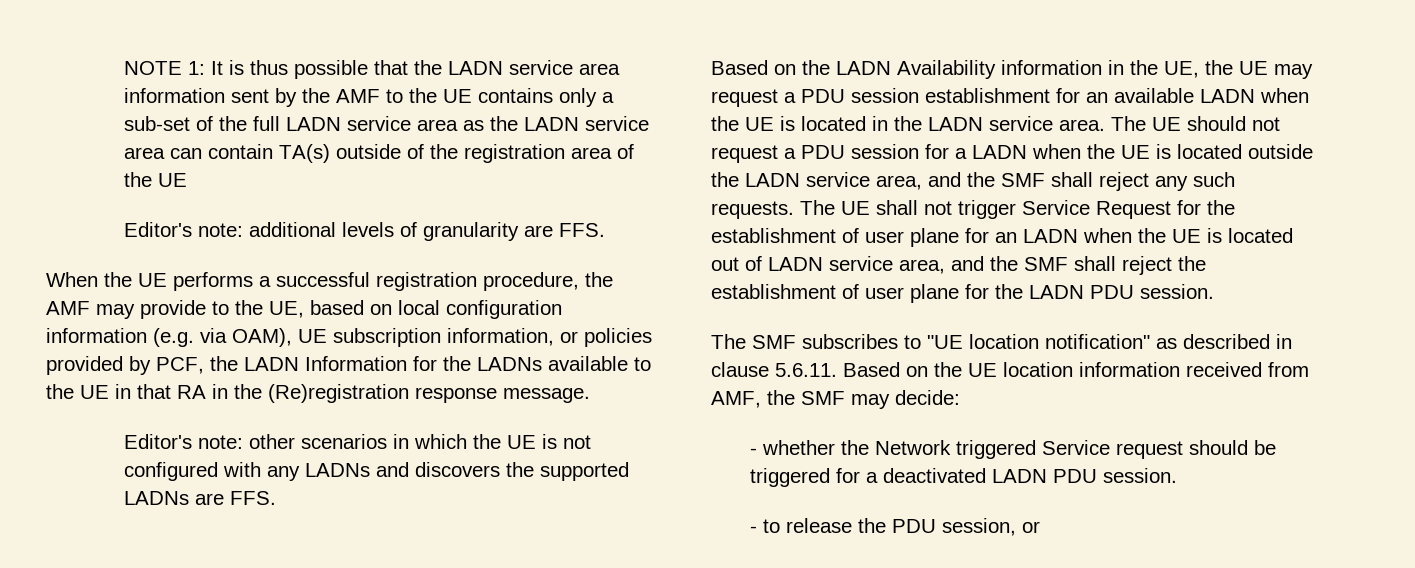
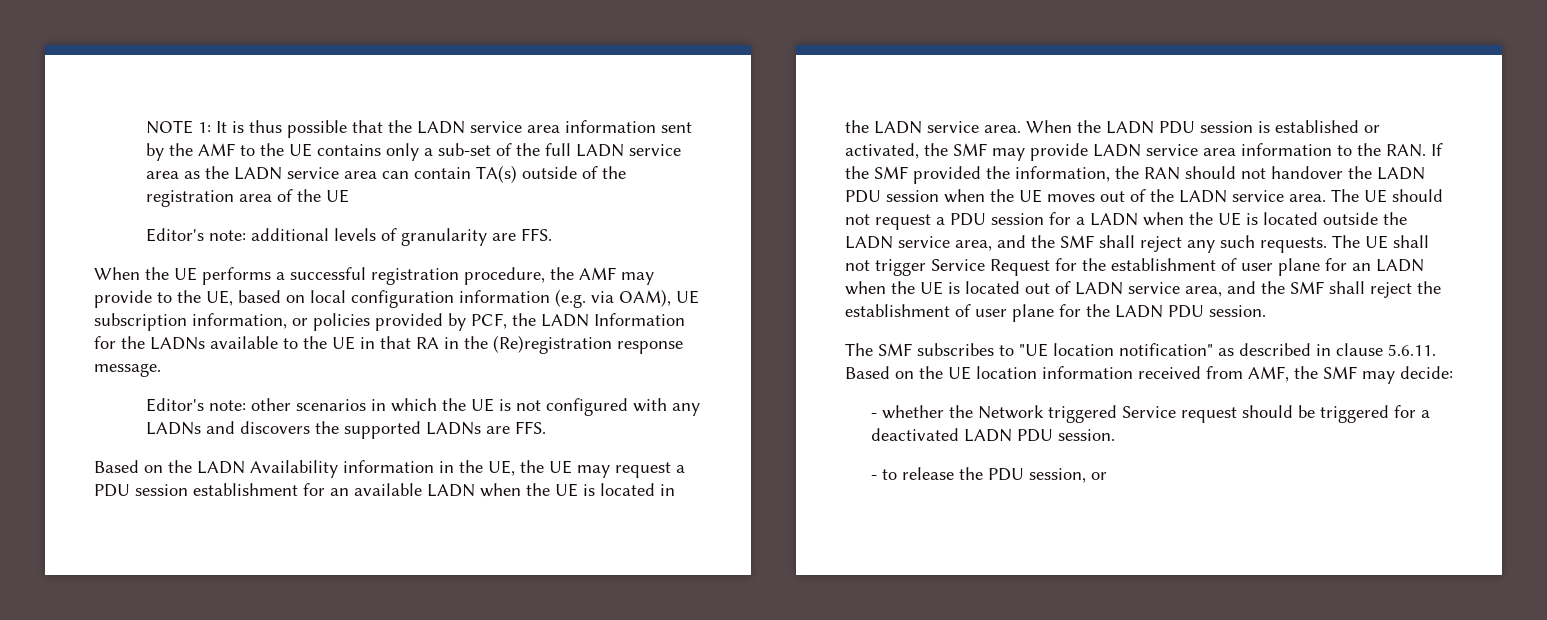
(1105, 125) none -> [1026,120,1380,134] [845,143,1443,161] [845,166,1425,184] [845,189,1326,203] When the LADN PDU session is established or activated, the SMF may provide LADN service area information to the RAN. If the SMF provided the information, the RAN should not handover the LADN PDU session when the UE moves out of the LADN service area.

